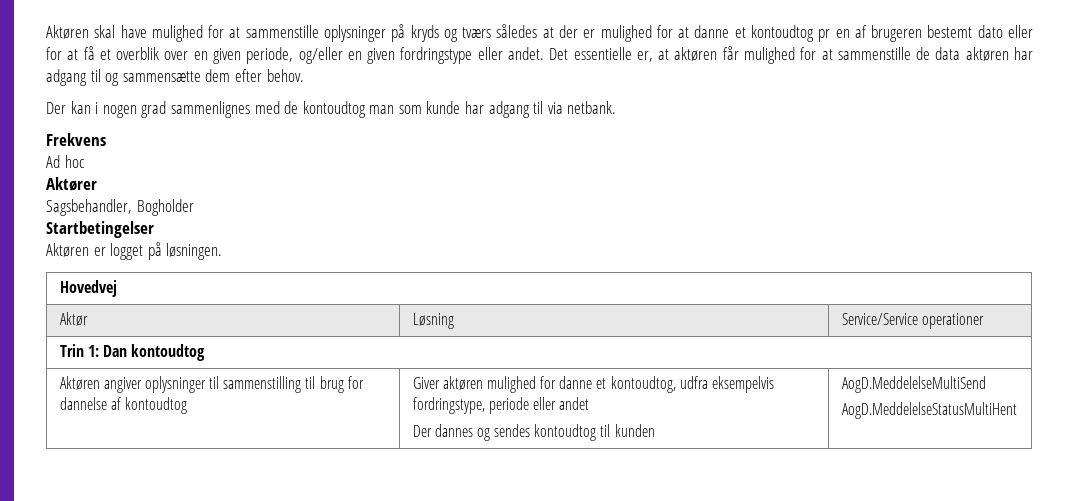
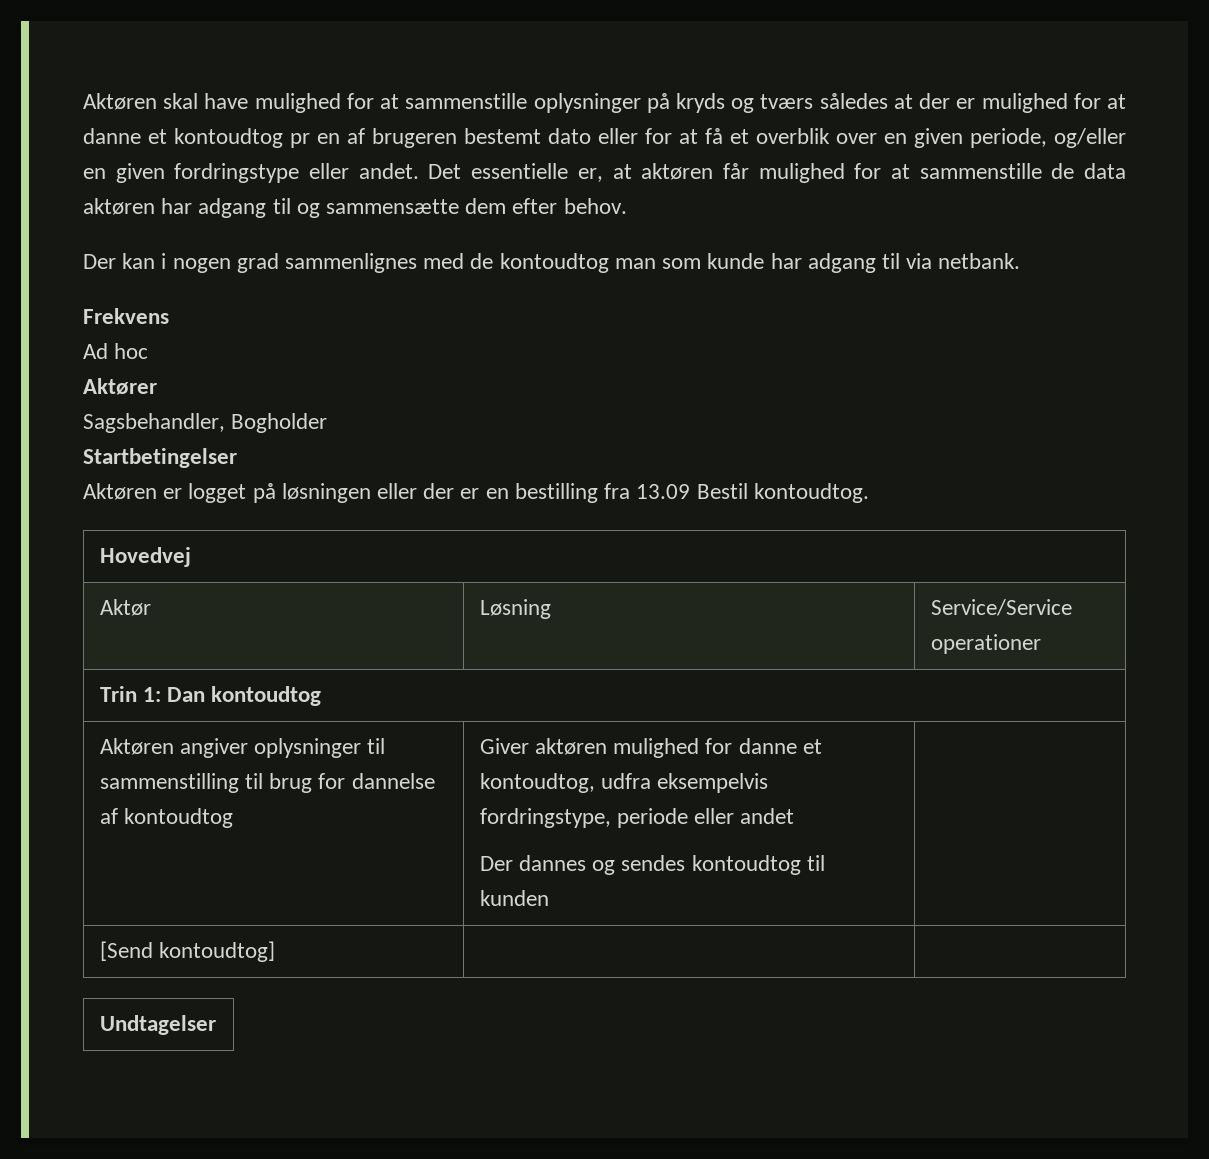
[166,243,223,260] løsningen. -> [281,483,869,503] løsningen eller der er en bestilling fra 13.09 Bestil kontoudtog.
[841,376,986,393] [841,402,1017,419] AogD.MeddelelseMultiSend // AogD.MeddelelseStatusMultiHent -> [99,941,275,962] [99,1015,216,1035] // [Send kontoudtog] | | // Undtagelser

